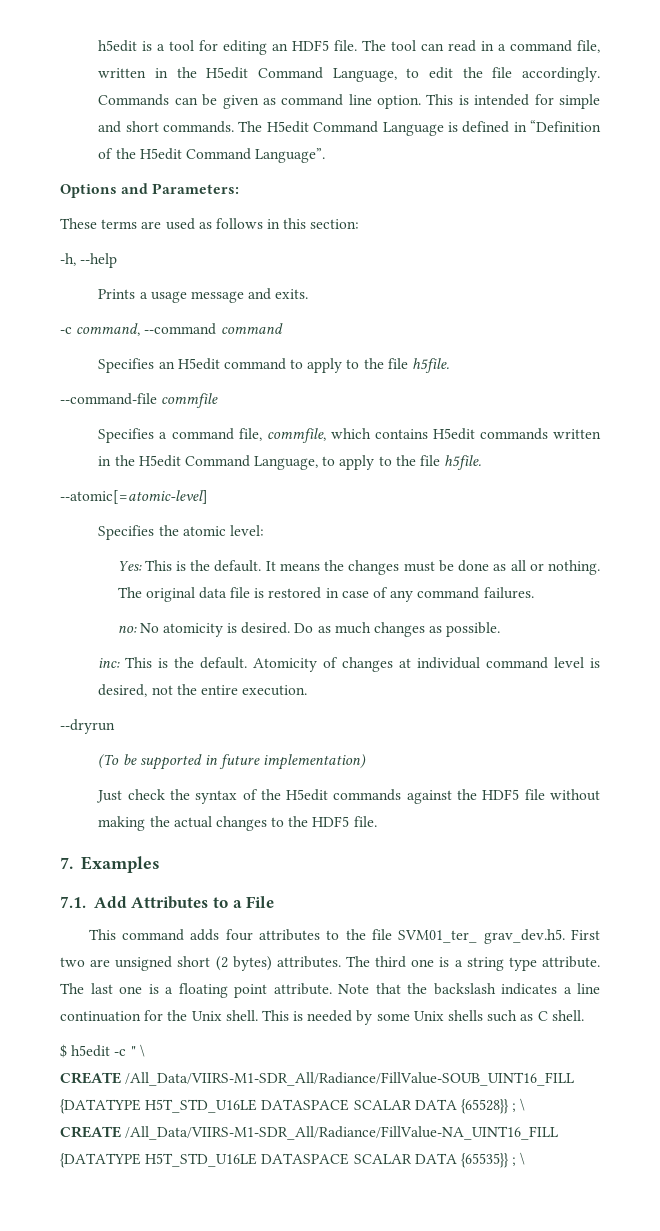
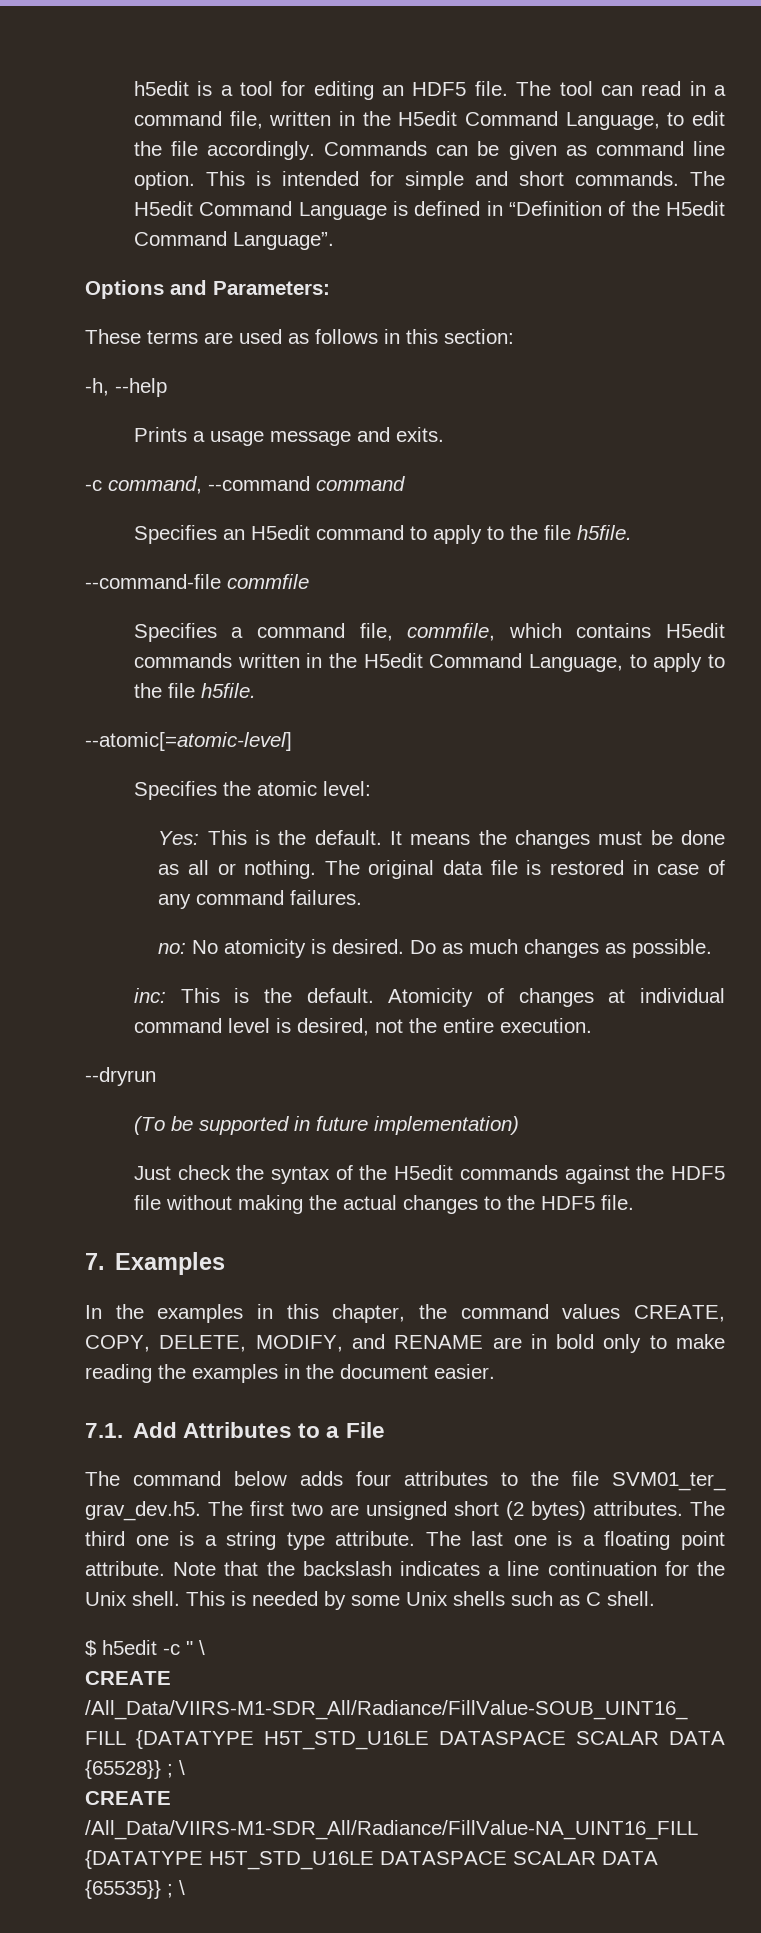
(160, 864) none -> [85,1304,725,1323] [85,1334,725,1353] [85,1364,495,1383] // In the examples in this chapter, the command values CREATE, COPY, DELETE, MODIFY, and RENAME are in bold only to make reading the examples in the document easier.
[88,929,184,941] This command -> [85,1471,287,1486] The command below
[571,929,600,940] First -> [208,1501,284,1516] The first

